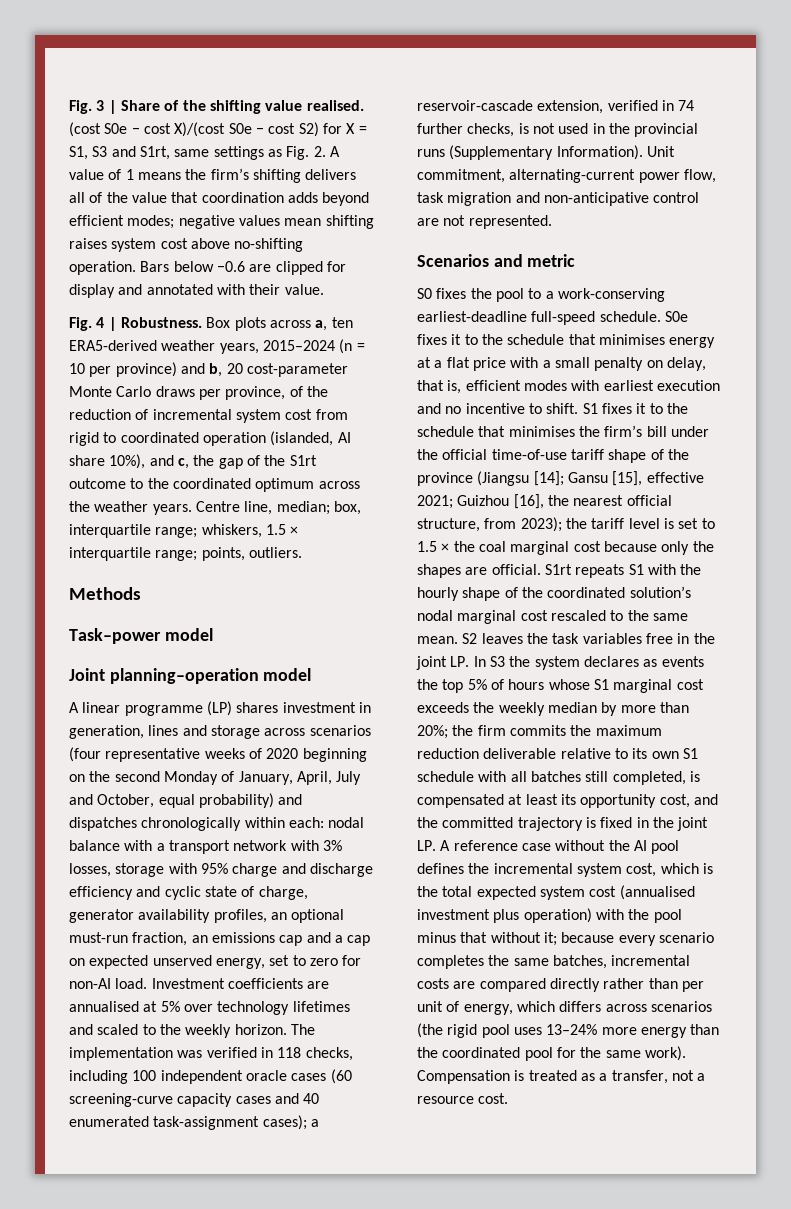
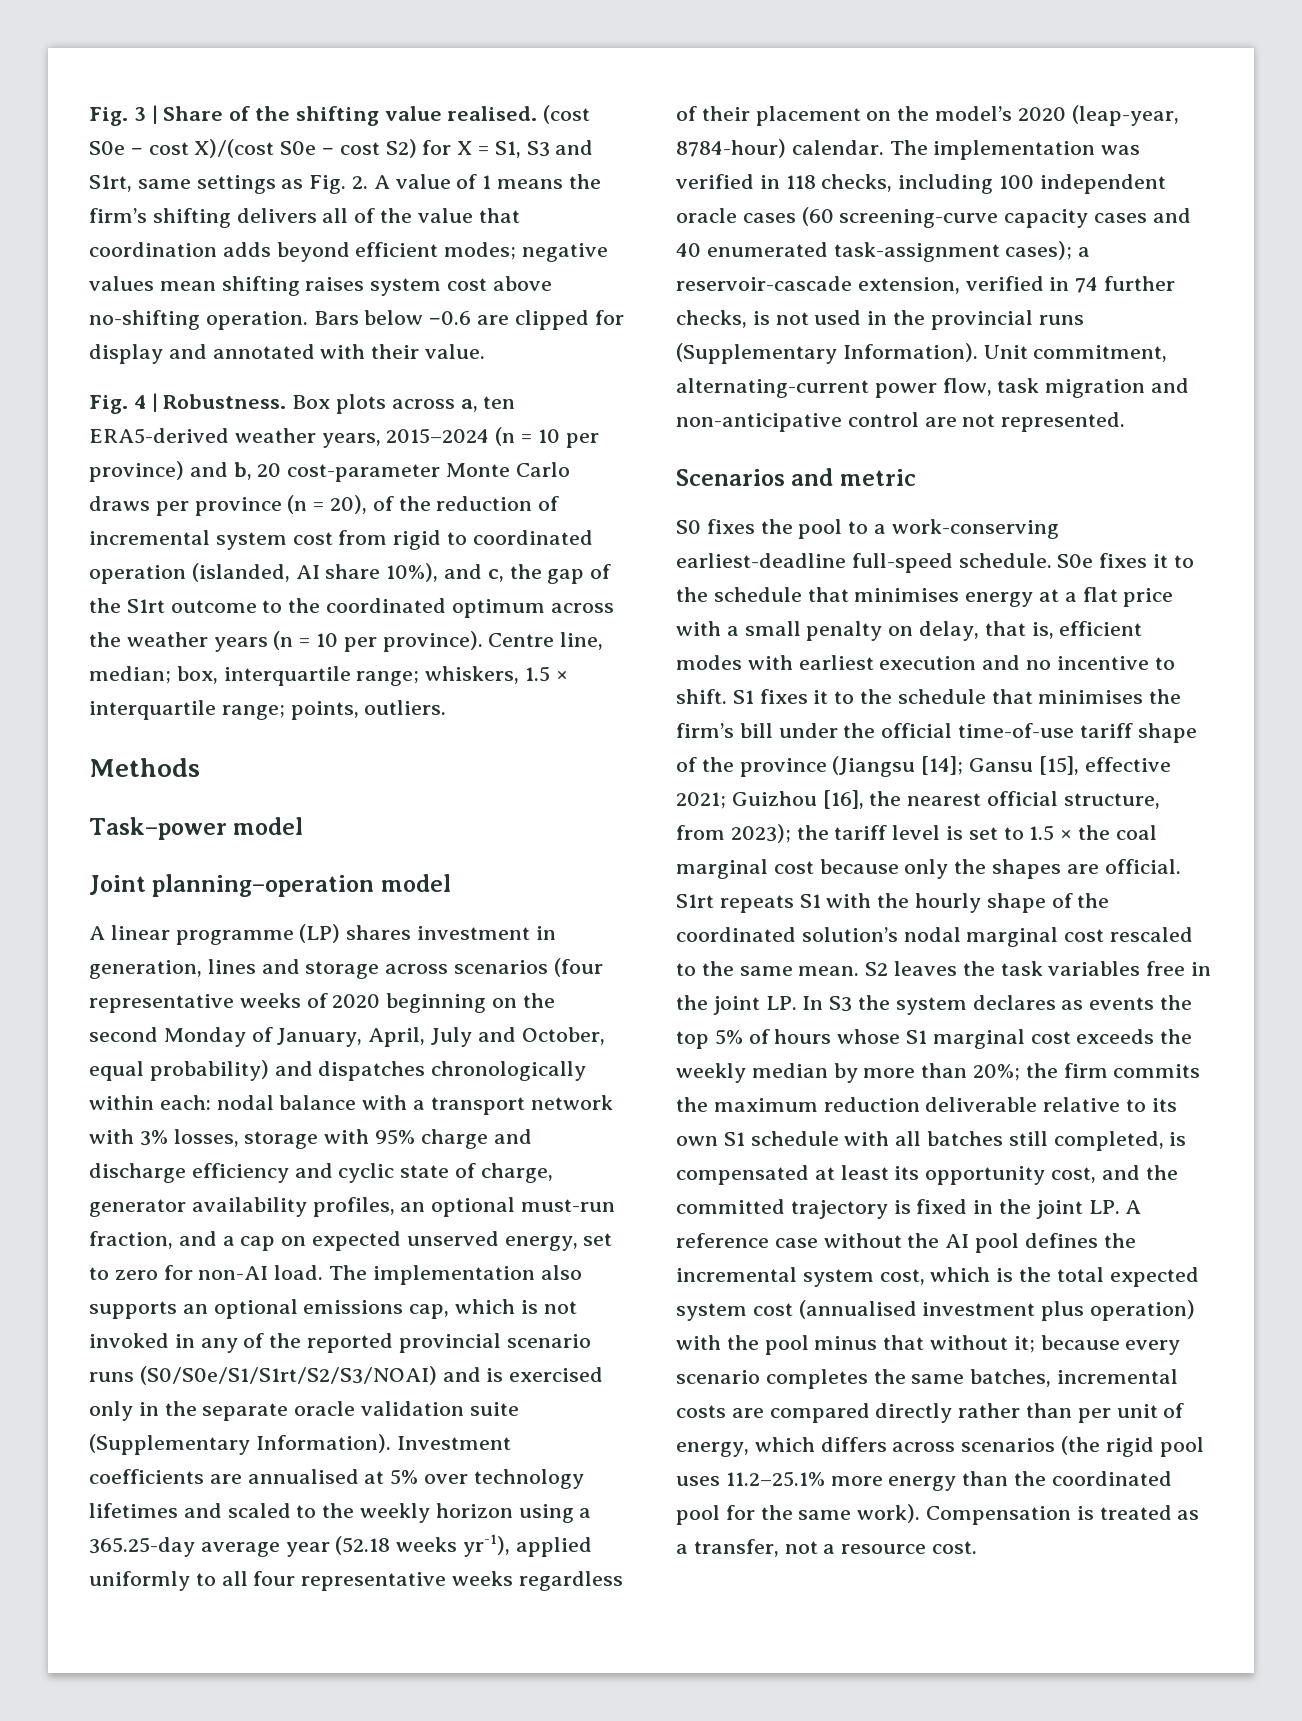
[225,386,286,400] province, -> [194,495,368,516] province (n = 20),
[152,504,192,515] years. -> [213,631,483,652] years (n = 10 per province).
[191,932,303,946] an emissions cap -> (173, 1240) none
(148, 983) none -> [329,1265,582,1285] [89,1299,577,1319] [89,1333,591,1353] [89,1366,604,1385] [89,1401,519,1421] [89,1434,391,1455] The implementation also supports an optional emissions cap, which is not invoked in any of the reported provincial scenario runs (S0/S0e/S1/S1rt/S2/S3/NOAI) and is exercised only in the separate oracle validation suite (Supplementary Information).
[234,1024,287,1035] horizon. -> [435,1503,592,1523] [89,1534,592,1557] [89,1571,623,1591] [676,105,1179,126] [676,139,884,158] horizon using a 365.25-day average year (52.18 weeks yr-1), applied uniformly to all four representative weeks regardless of their placement on the model’s 2020 (leap-year, 8784-hour) calendar.
[546,1024,598,1035] 13–24% -> [725,1471,825,1487] 11.2–25.1%

